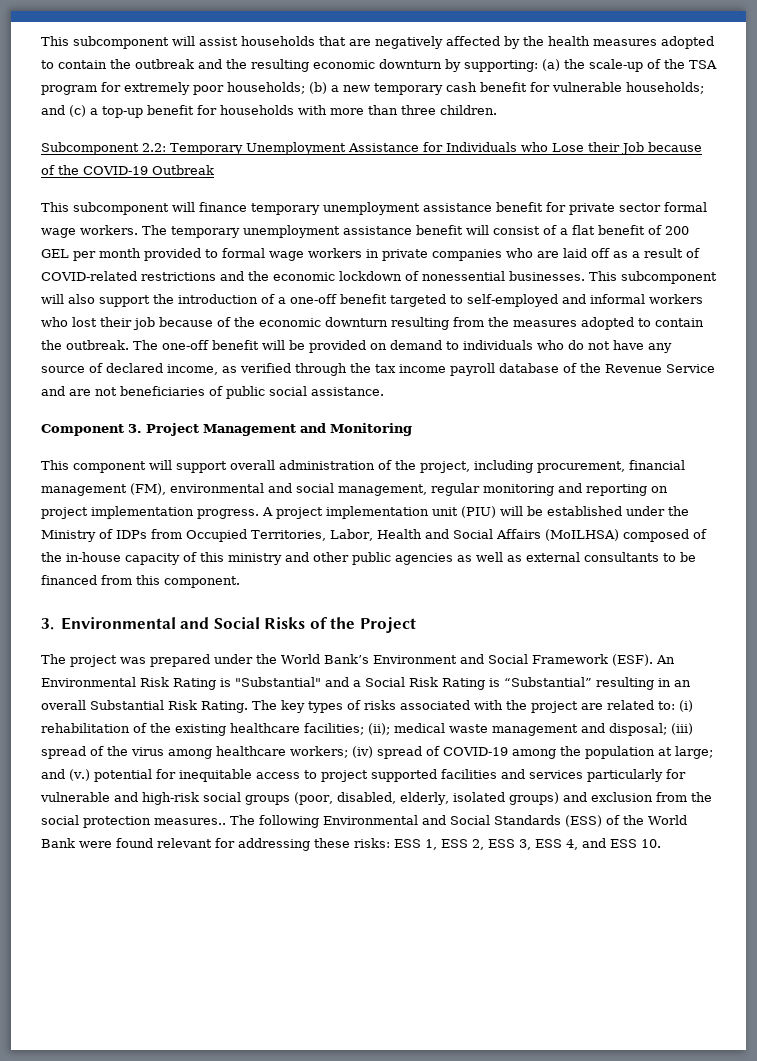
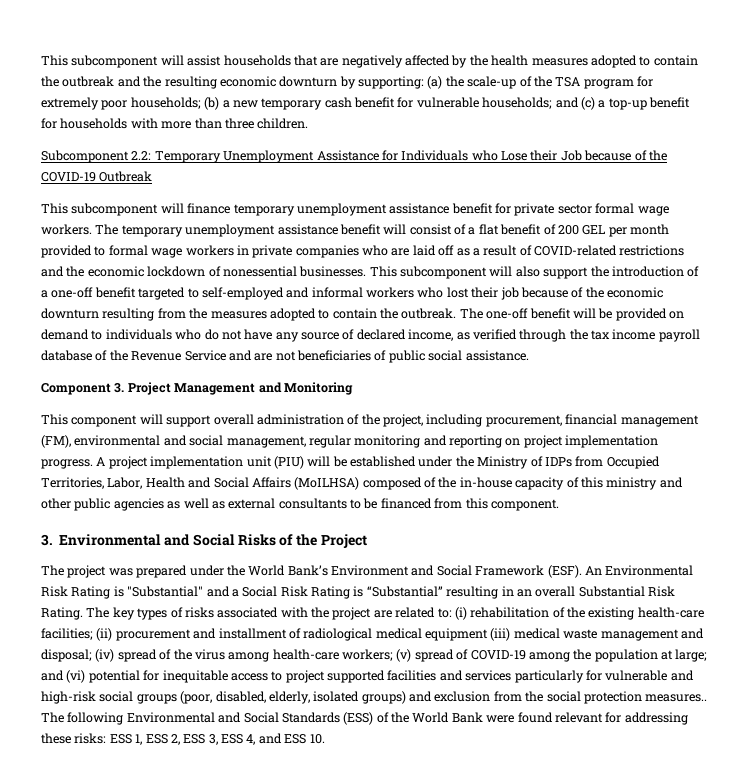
[230,723,390,735] healthcare facilities; (ii); -> [637,607,704,618] [41,628,511,641] health-care facilities; (ii) procurement and installment of radiological medical equipment (iii)
[671,723,693,735] (iii) -> [95,649,115,662] (iv)
[216,746,373,758] healthcare workers; (iv) -> [272,649,412,662] health-care workers; (v)
[69,769,90,781] (v.) -> [66,670,86,683] (vi)

